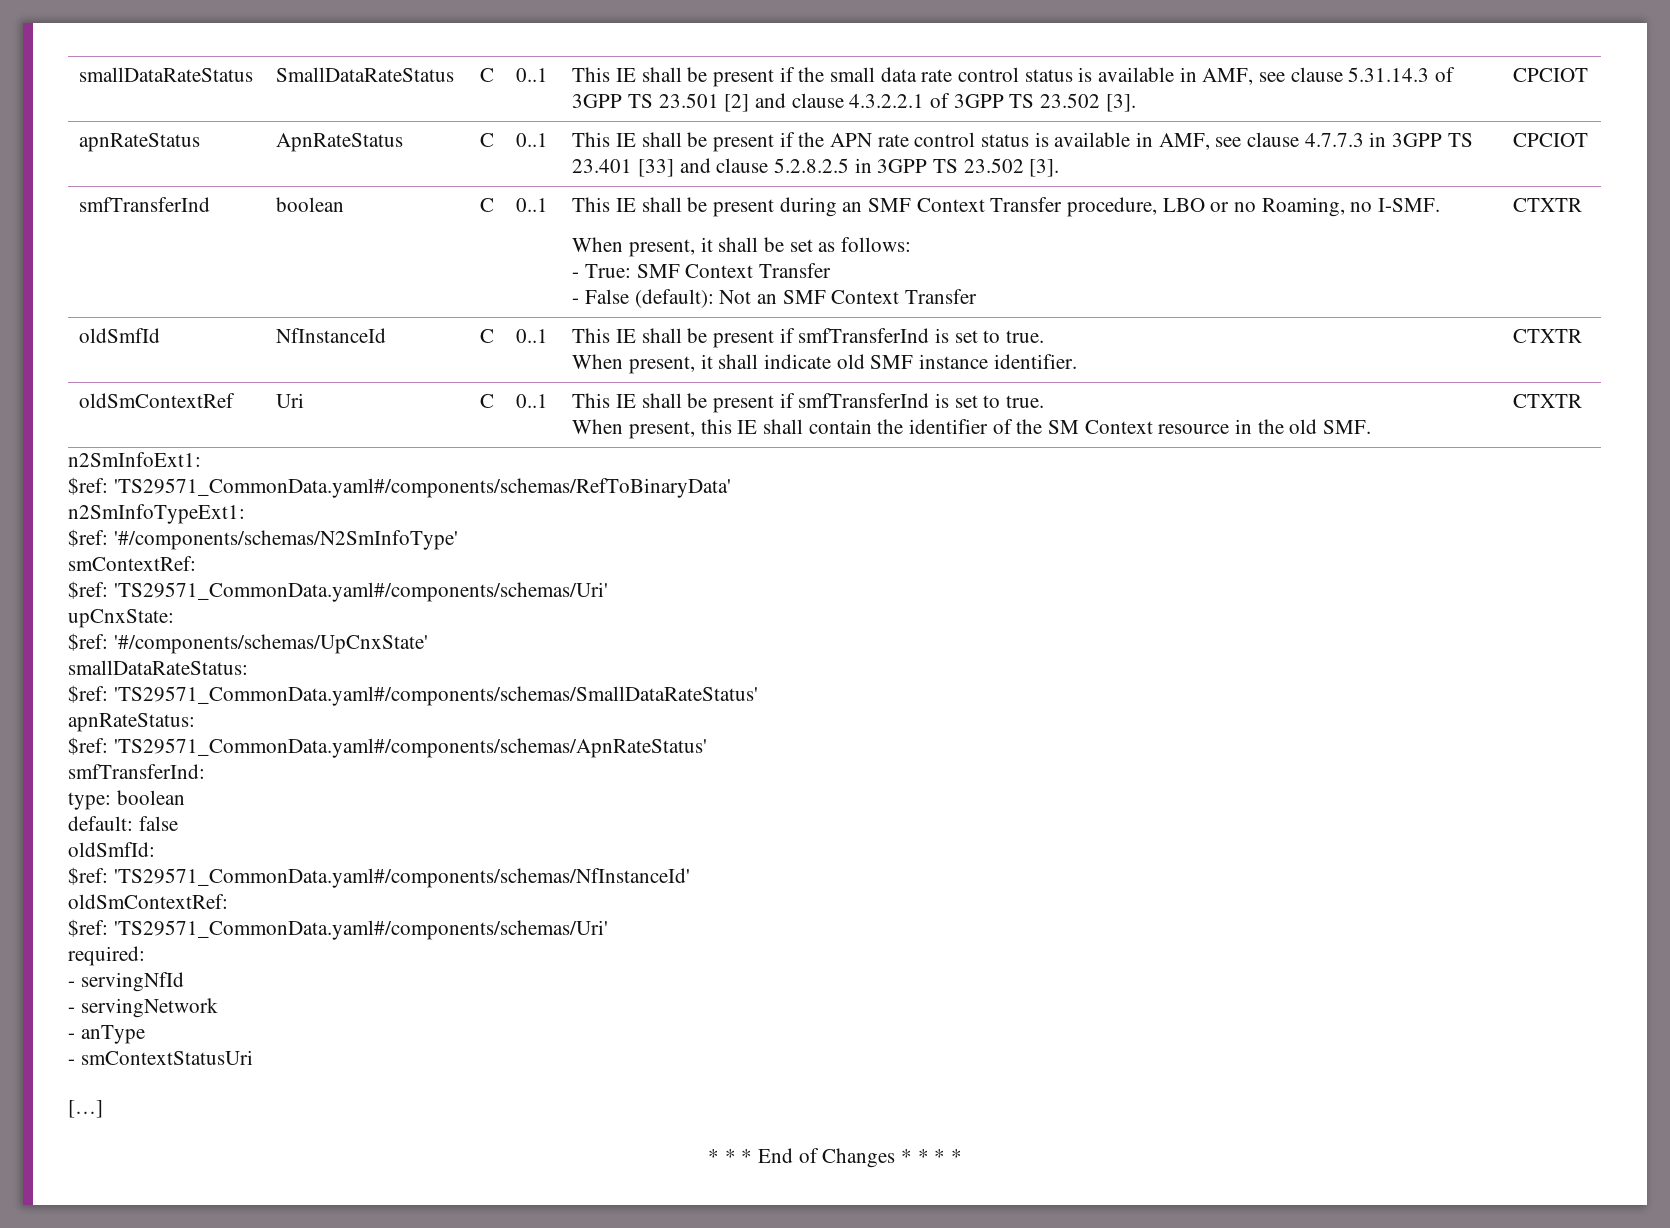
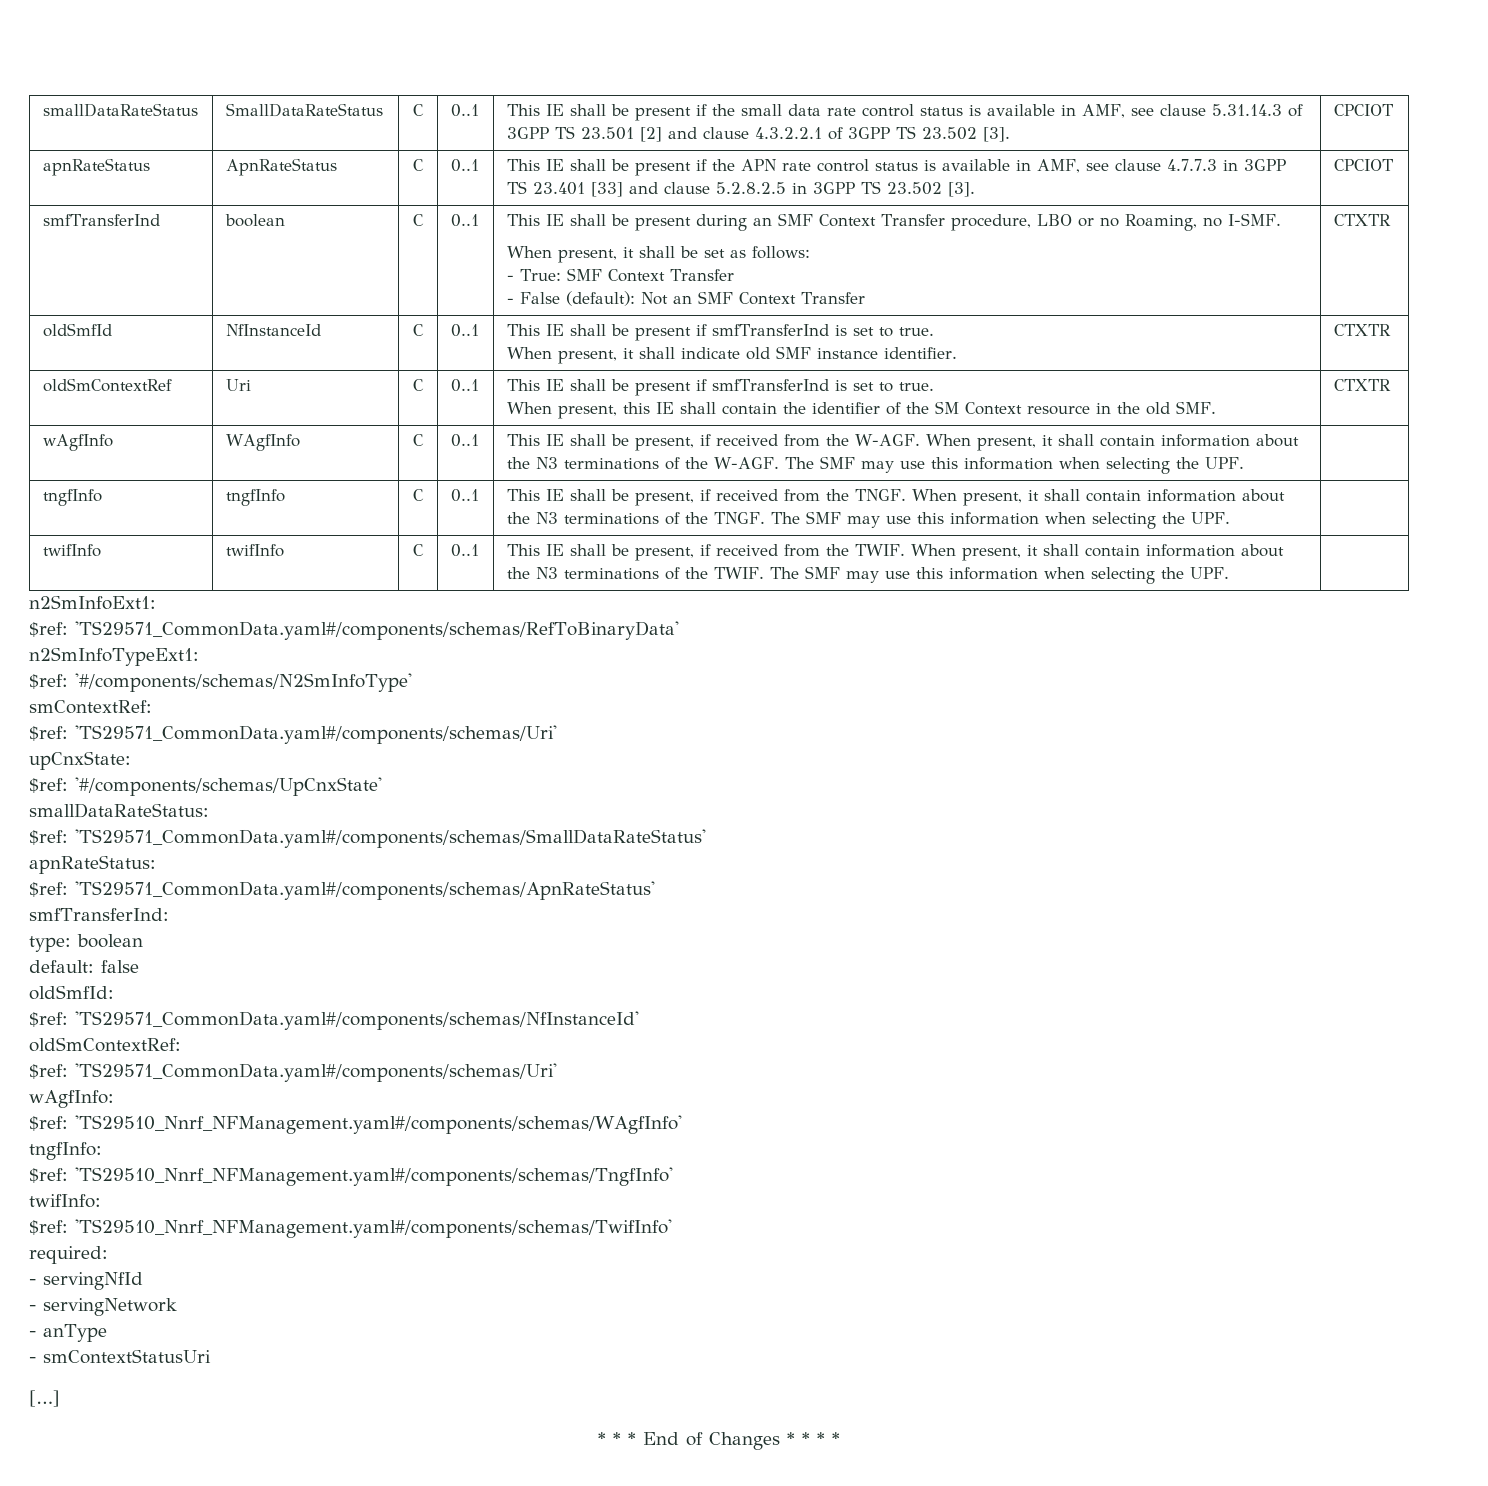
(1583, 401) none -> [42,434,113,451] [225,434,300,451] [413,434,424,446] [450,434,479,447] [506,434,1299,451] [506,456,1244,474] [42,489,102,506] [225,489,285,506] [413,489,424,501] [450,489,479,502] [506,489,1285,506] [506,511,1230,529] [42,544,101,557] [225,544,284,557] [413,544,424,556] [450,544,479,557] [506,544,1284,561] [506,566,1229,584] // wAgfInfo | WAgfInfo | C | 0..1 | This IE shall be present, if received from the W-AGF. When present, it shall contain information about the N3 terminations of the W-AGF. The SMF may use this information when selecting the UPF. | // tngfInfo | tngfInfo | C | 0..1 | This IE shall be present, if received from the TNGF. When present, it shall contain information about the N3 terminations of the TNGF. The SMF may use this information when selecting the UPF. | // twifInfo | twifInfo | C | 0..1 | This IE shall be present, if received from the TWIF. When present, it shall contain information about the N3 terminations of the TWIF. The SMF may use this information when selecting the UPF. |
(608, 930) none -> [29,1090,114,1108] [29,1115,682,1134] [29,1142,102,1160] [29,1167,673,1186] [29,1194,101,1208] [29,1219,672,1238] // wAgfInfo: // $ref: 'TS29510_Nnrf_NFManagement.yaml#/components/schemas/WAgfInfo' // tngfInfo: // $ref: 'TS29510_Nnrf_NFManagement.yaml#/components/schemas/TngfInfo' // twifInfo: // $ref: 'TS29510_Nnrf_NFManagement.yaml#/components/schemas/TwifInfo'

